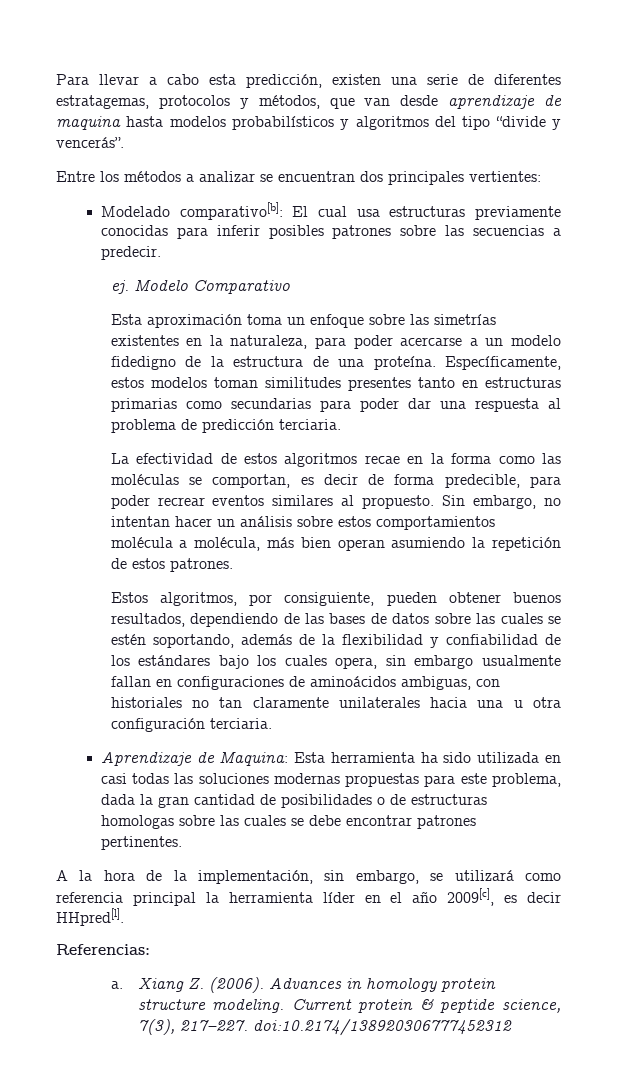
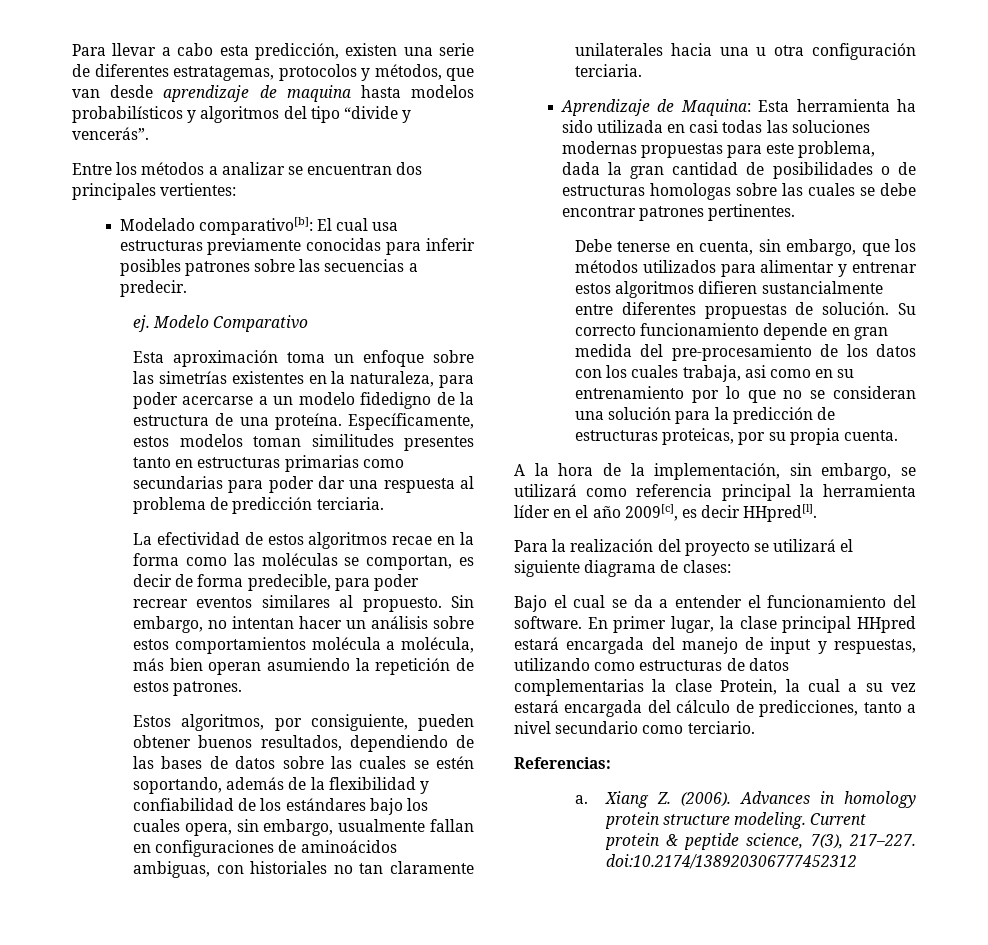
[414,655,474,669] embargo -> [263,819,334,836] embargo,
(182, 843) none -> [575,239,916,256] [575,260,917,277] [575,281,883,298] [575,302,916,319] [575,323,888,340] [575,344,916,361] [575,365,855,382] [575,386,916,403] [575,407,835,424] [575,428,898,445] // Debe tenerse en cuenta, sin embargo, que los métodos utilizados para alimentar y entrenar estos algoritmos difieren sustancialmente entre diferentes propuestas de solución. Su correcto funcionamiento depende en gran medida del pre-procesamiento de los datos con los cuales trabaja, asi como en su entrenamiento por lo que no se consideran una solución para la predicción de estructuras proteicas, por su propia cuenta.
(124, 917) none -> [514,539,854,556] [514,560,731,577] [514,595,916,612] [514,616,916,633] [514,637,916,654] [514,658,789,671] [514,679,916,696] [514,700,916,717] [514,721,755,734] // Para la realización del proyecto se utilizará el siguiente diagrama de clases: // Bajo el cual se da a entender el funcionamiento del software. En primer lugar, la clase principal HHpred estará encargada del manejo de input y respuestas, utilizando como estructuras de datos complementarias la clase Protein, la cual a su vez estará encargada del cálculo de predicciones, tanto a nivel secundario como terciario.

